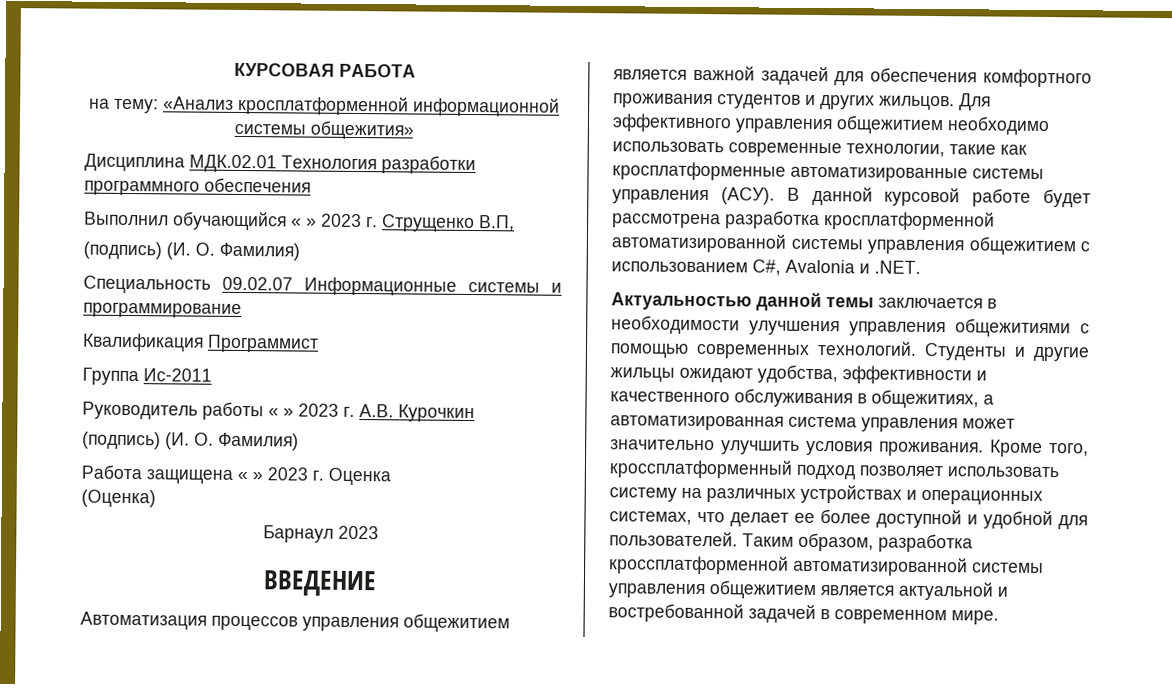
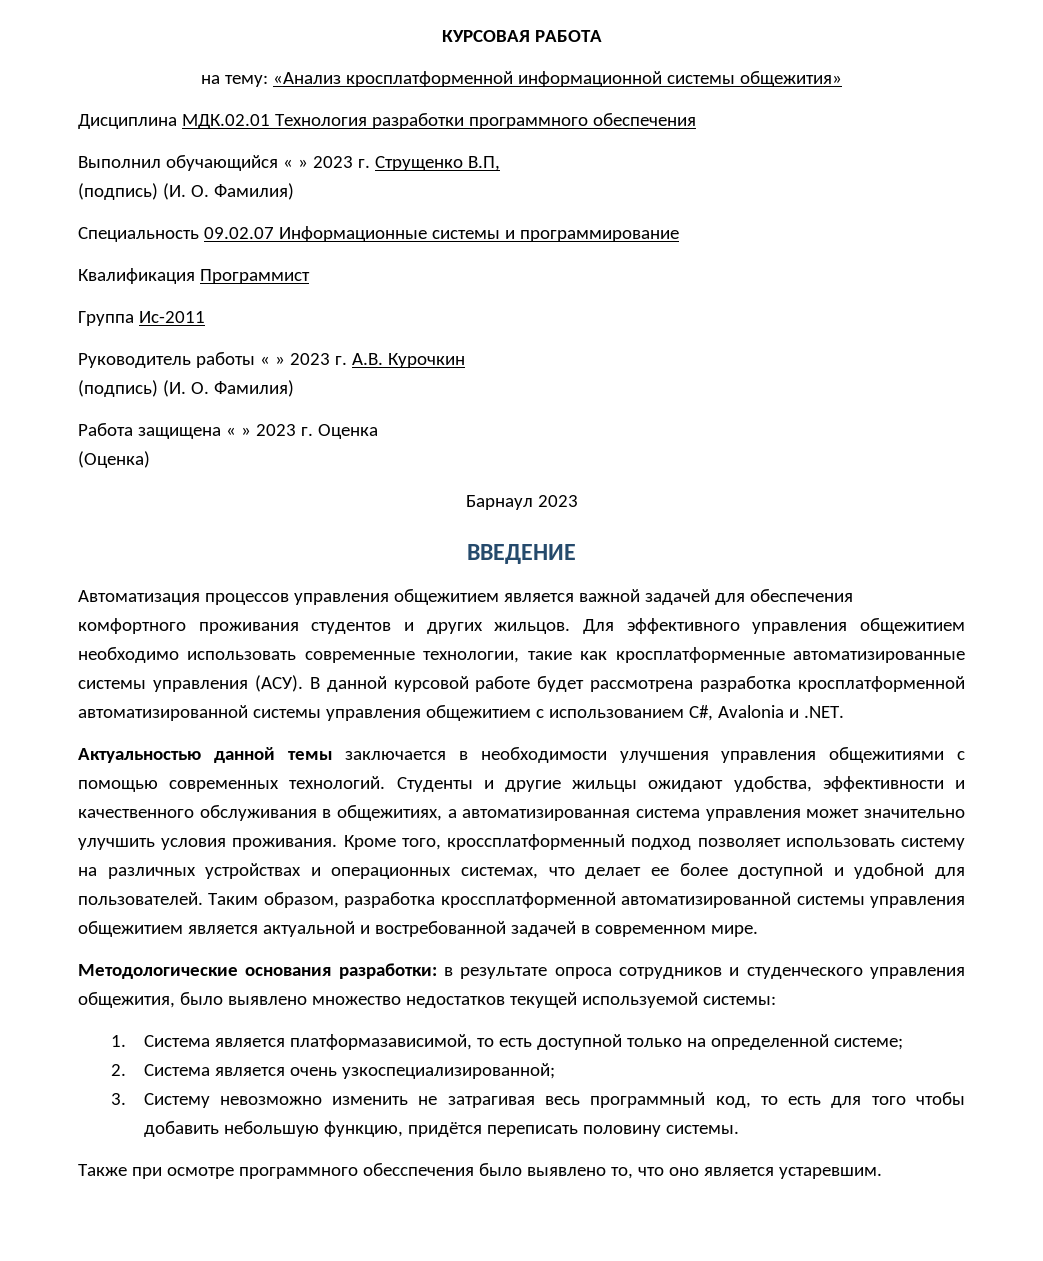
(999, 617) none -> [78,963,965,979] [78,992,776,1008] [110,1034,903,1050] [110,1063,555,1079] [110,1092,965,1108] [143,1121,739,1137] [78,1163,882,1179] // Методологические основания разработки: в результате опроса сотрудников и студенческого управления общежития, было выявлено множество недостатков текущей используемой системы: // 1. Система является платформазависимой, то есть доступной только на определенной системе; // 2. Система является очень узкоспециализированной; // 3. Систему невозможно изменить не затрагивая весь программный код, то есть для того чтобы добавить небольшую функцию, придётся переписать половину системы. // Также при осмотре программного обесспечения было выявлено то, что оно является устаревшим.

